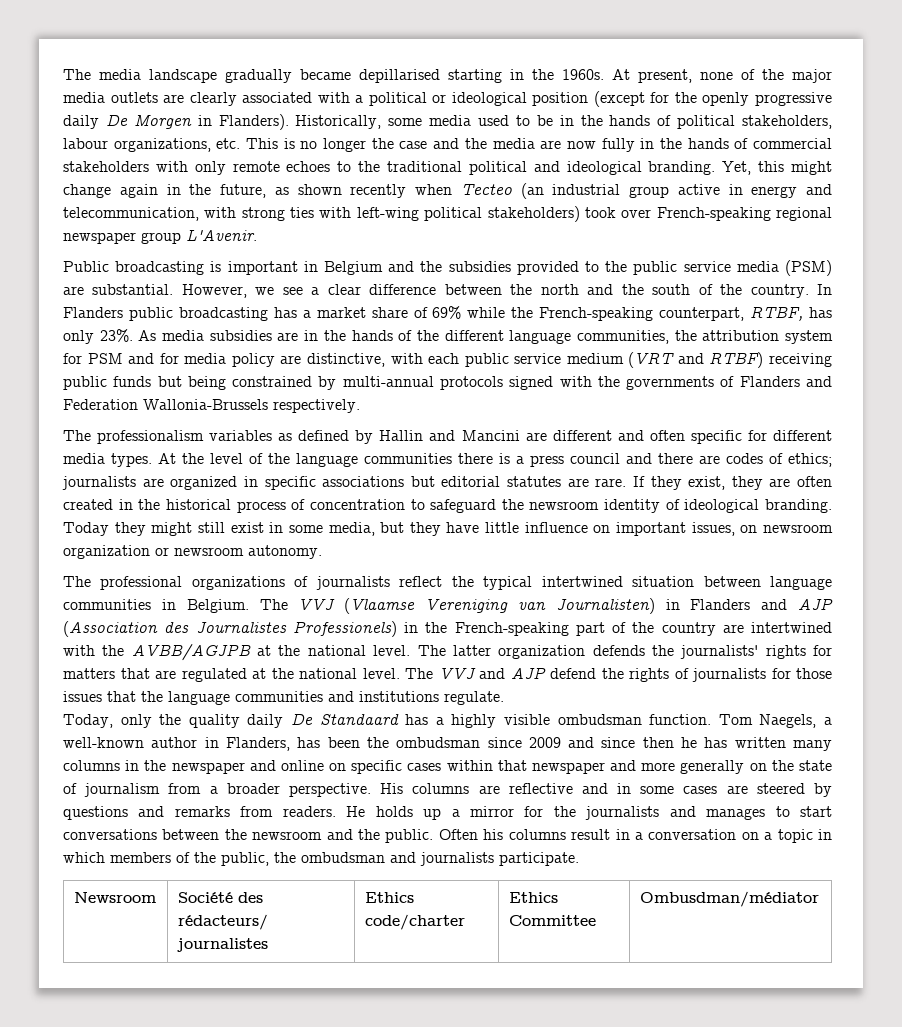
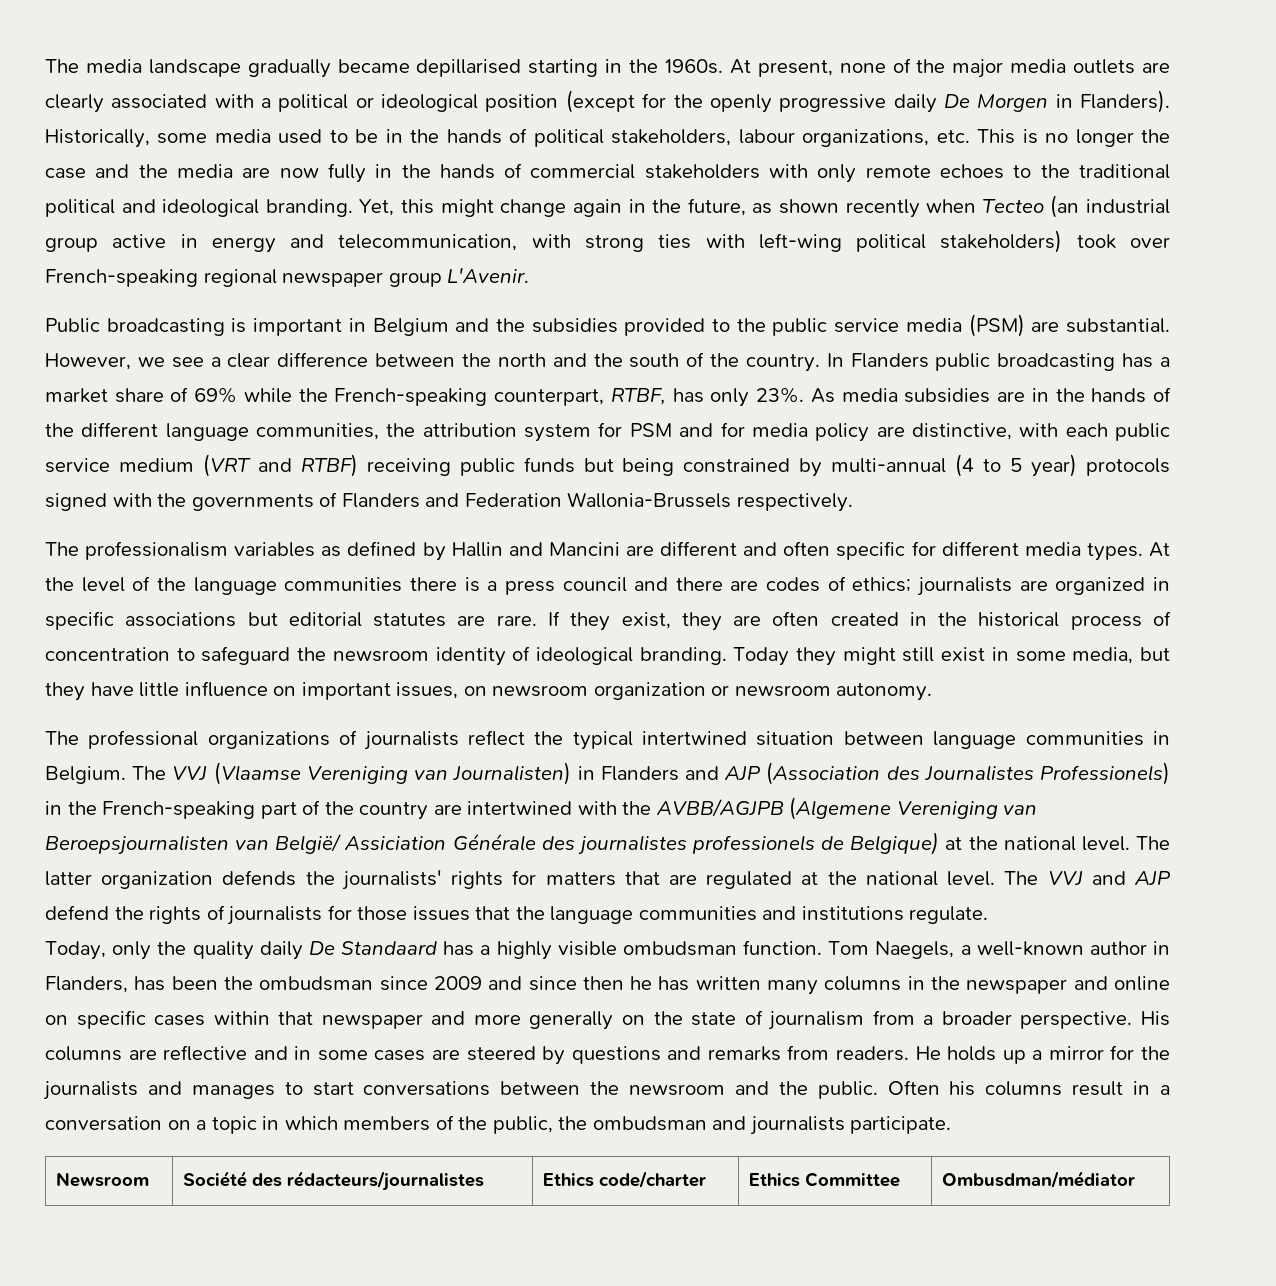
(434, 381) none -> [955,454,1078,477] (4 to 5 year)
(251, 652) none -> [789,797,1038,820] [45,832,940,855] (Algemene Vereniging van Beroepsjournalisten van België/ Assiciation Générale des journalistes professionels de Belgique)
[177,914,268,930] [176,938,268,952] rédacteurs/ journalistes -> [286,1171,484,1191] rédacteurs/journalistes

